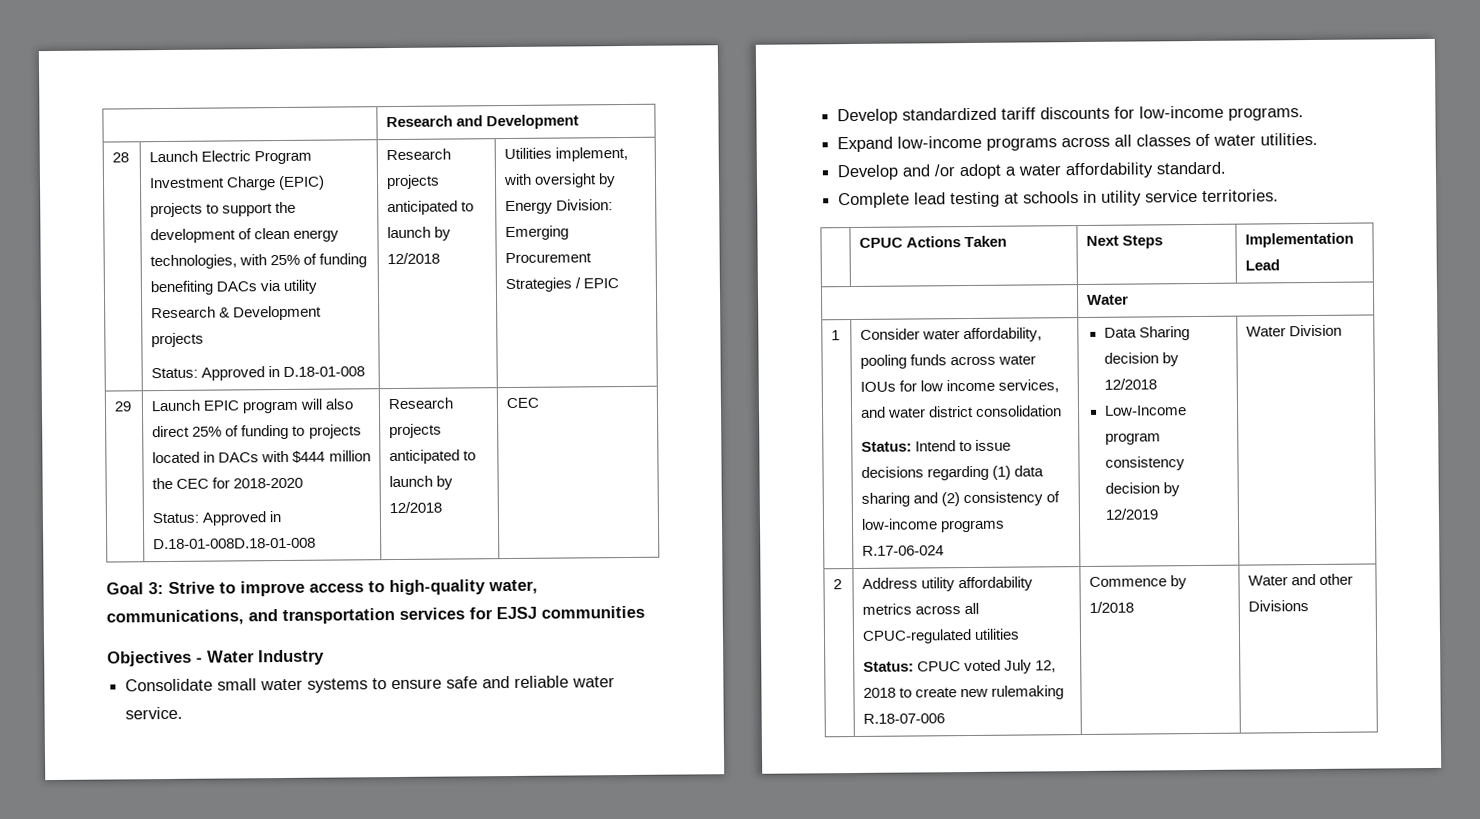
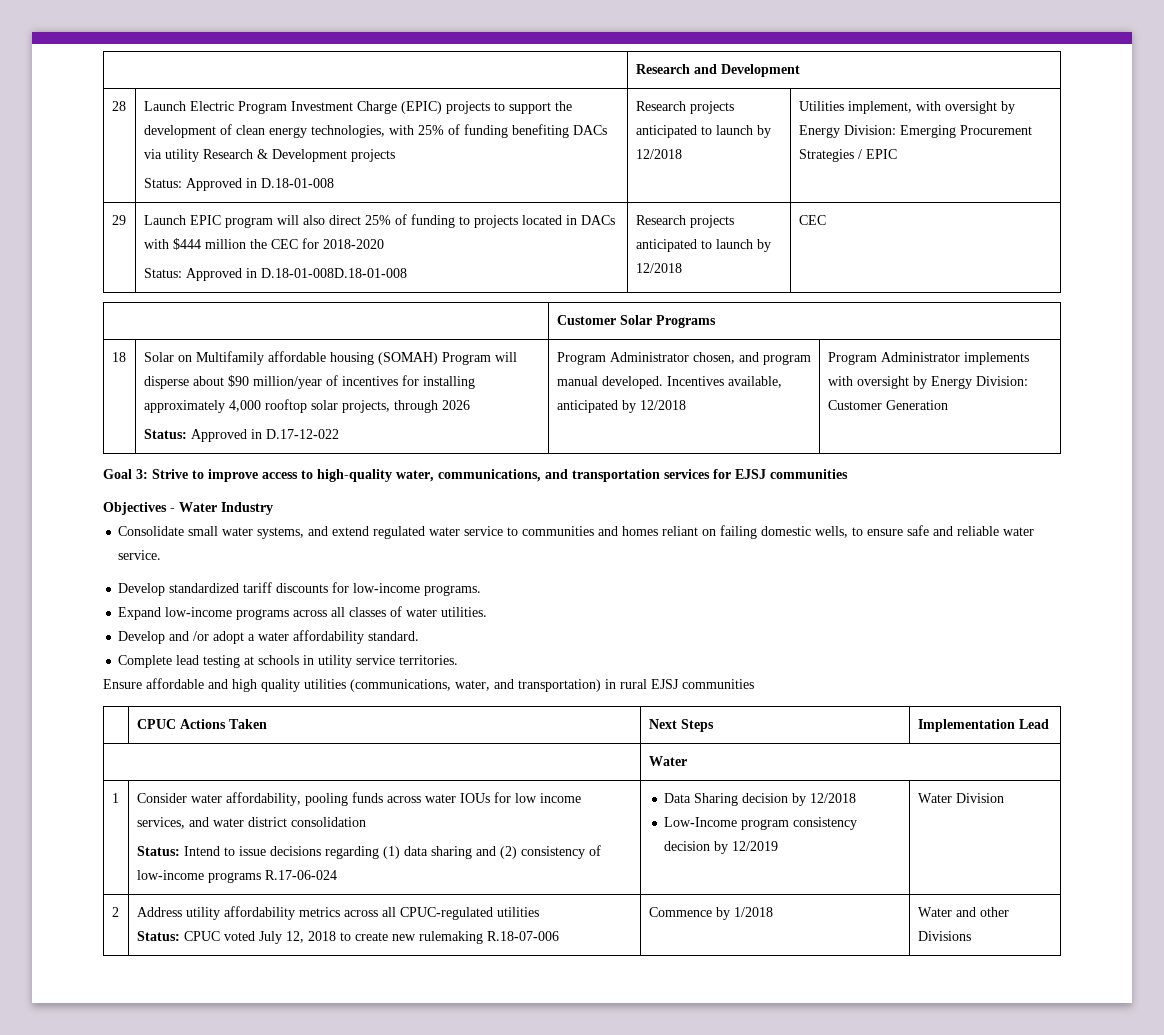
(540, 403) none -> [556,315,716,328] [111,352,126,362] [143,351,517,365] [143,375,475,389] [143,399,470,413] [143,429,339,442] [556,352,811,365] [556,376,782,389] [556,400,686,413] [827,352,1029,365] [827,376,1028,389] [827,400,948,410] // | Customer Solar Programs // 18 | Solar on Multifamily affordable housing (SOMAH) Program will disperse about $90 million/year of incentives for installing approximately 4,000 rooftop solar projects, through 2026 // Status: Approved in D.17-12-022 | Program Administrator chosen, and program manual developed. Incentives available, anticipated by 12/2018 | Program Administrator implements with oversight by Energy Division: Customer Generation
[307,678,369,693] systems -> [257,525,849,539] systems, and extend regulated water service to communities and homes reliant on failing domestic wells,
(1280, 195) none -> [103,678,754,692] // Ensure affordable and high quality utilities (communications, water, and transportation) in rural EJSJ communities

